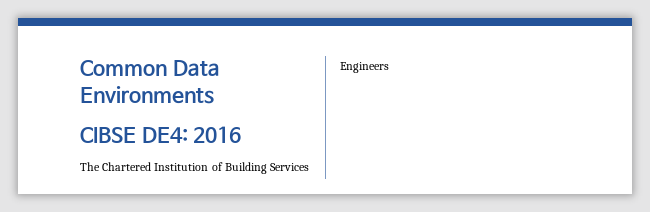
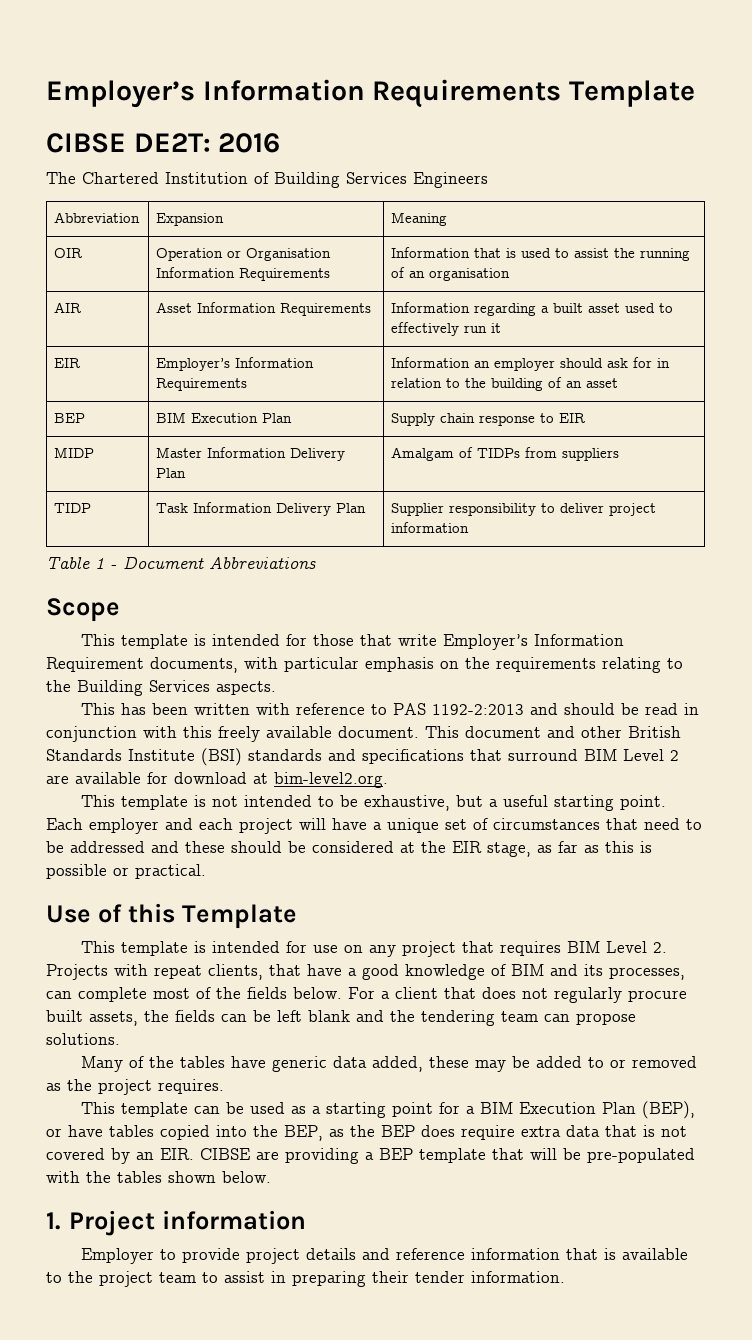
[80,60,220,76] [80,86,214,104] [80,127,188,143] Common Data Environments // CIBSE DE4: -> [46,79,696,108] [46,133,211,153] Employer’s Information Requirements Template // CIBSE DE2T:
(389, 67) none -> [54,212,141,223] [156,213,225,226] [391,212,448,226] [54,248,83,258] [156,248,332,261] [156,267,331,281] [391,247,691,261] [391,267,511,281] [54,302,82,313] [156,302,372,316] [391,302,674,316] [391,322,502,336] [54,358,81,368] [156,357,315,371] [156,378,248,391] [391,357,671,371] [391,377,619,391] [54,413,86,423] [156,412,293,423] [391,413,586,426] [54,447,95,458] [156,447,346,461] [156,468,187,478] [391,447,620,461] [54,503,92,513] [156,502,367,516] [391,503,657,516] [391,522,470,533] [46,556,316,569] [46,598,120,622] [80,634,624,650] [46,657,683,673] [46,680,276,696] [80,703,699,715] [46,726,681,742] [46,748,679,766] [46,772,388,788] [80,795,666,811] [46,818,702,834] [46,841,652,857] [46,864,206,879] [46,903,297,929] [80,941,667,957] [46,964,685,980] [46,987,687,1003] [46,1010,636,1026] [46,1033,120,1045] [80,1056,697,1072] [46,1079,224,1095] [80,1101,695,1119] [46,1125,687,1141] [46,1148,695,1164] [46,1171,271,1183] [46,1210,307,1236] [80,1248,688,1264] [46,1271,565,1287] // Abbreviation | Expansion | Meaning // OIR | Operation or Organisation Information Requirements | Information that is used to assist the running of an organisation // AIR | Asset Information Requirements | Information regarding a built asset used to effectively run it // EIR | Employer’s Information Requirements | Information an employer should ask for in relation to the building of an asset // BEP | BIM Execution Plan | Supply chain response to EIR // MIDP | Master Information Delivery Plan | Amalgam of TIDPs from suppliers // TIDP | Task Information Delivery Plan | Supplier responsibility to deliver project information // Table 1 - Document Abbreviations // Scope // This template is intended for those that write Employer’s Information Requirement documents, with particular emphasis on the requirements relating to the Building Services aspects. // This has been written with reference to PAS 1192-2:2013 and should be read in conjunction with this freely available document. This document and other British Standards Institute (BSI) standards and specifications that surround BIM Level 2 are available for download at bim-level2.org. // This template is not intended to be exhaustive, but a useful starting point. Each employer and each project will have a unique set of circumstances that need to be addressed and these should be considered at the EIR stage, as far as this is possible or practical. // Use of this Template // This template is intended for use on any project that requires BIM Level 2. Projects with repeat clients, that have a good knowledge of BIM and its processes, can complete most of the fields below. For a client that does not regularly procure built assets, the fields can be left blank and the tendering team can propose solutions. // Many of the tables have generic data added, these may be added to or removed as the project requires. // This template can be used as a starting point for a BIM Execution Plan (BEP), or have tables copied into the BEP, as the BEP does require extra data that is not covered by an EIR. CIBSE are providing a BEP template that will be pre-populated with the tables shown below. // 1. Project information // Employer to provide project details and reference information that is available to the project team to assist in preparing their tender information.

